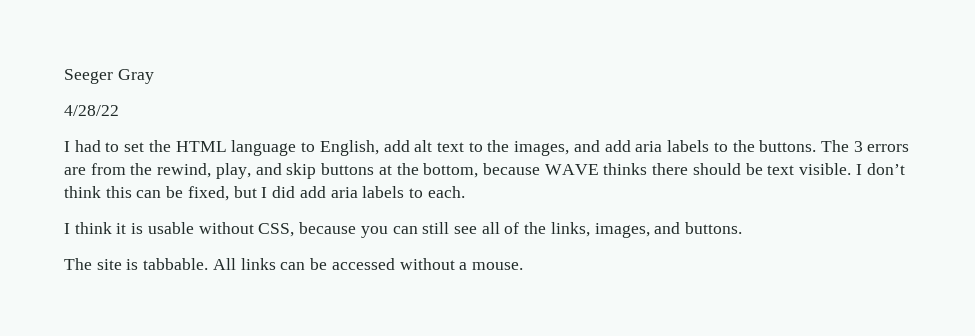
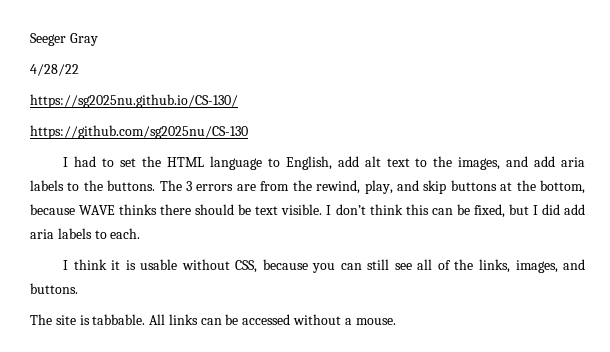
(119, 110) none -> [30,94,238,108] [30,125,248,139] // https://sg2025nu.github.io/CS-130/ // https://github.com/sg2025nu/CS-130

